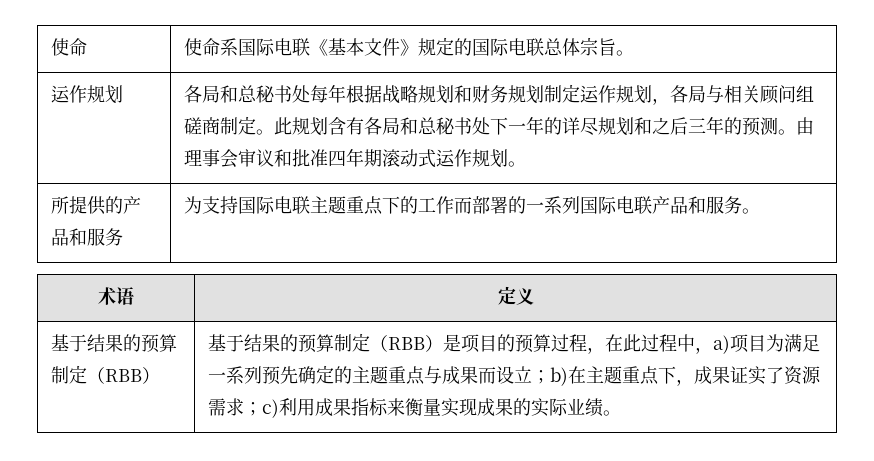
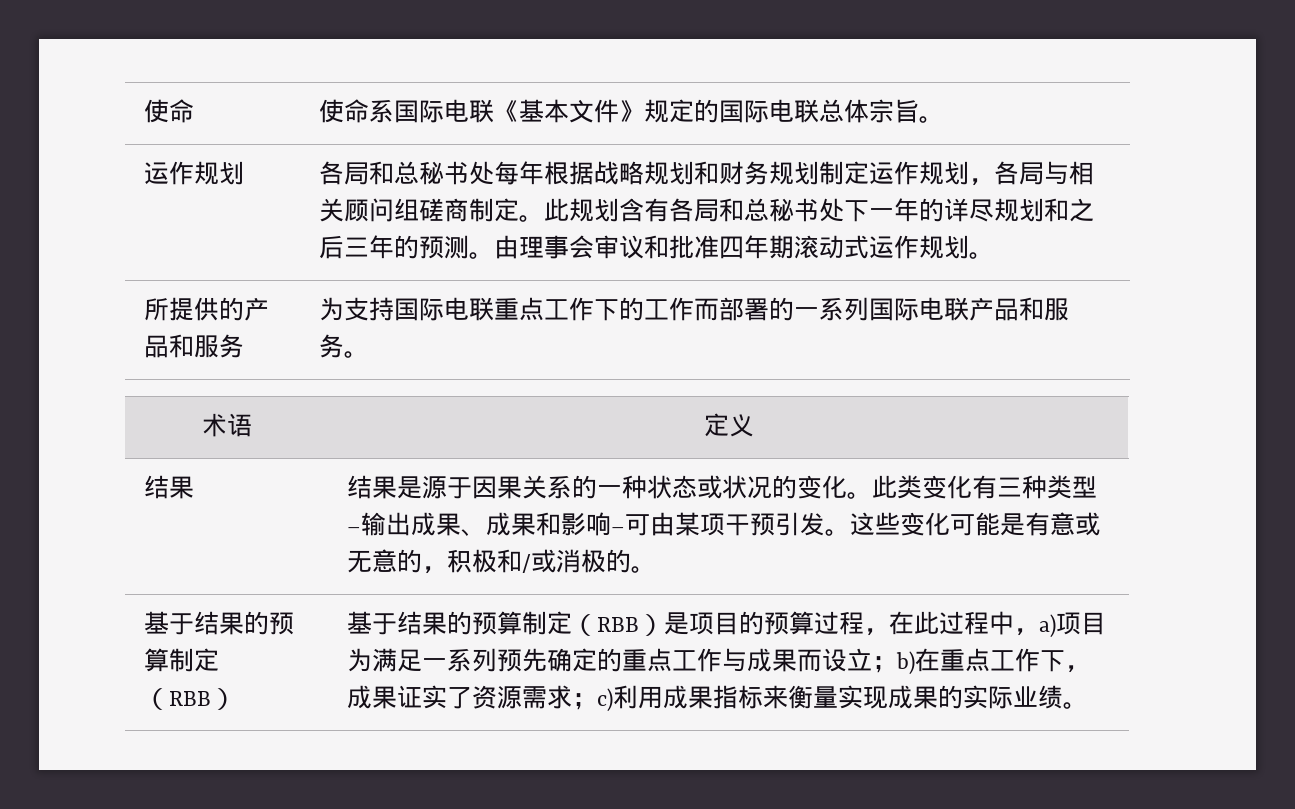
[310,196,384,215] 主题重点 -> [493,297,594,321] 重点工作
(534, 296) none -> [143,475,194,499] [346,475,1097,499] [346,512,1100,536] [346,549,656,574] // 结果 | 结果是源于因果关系的一种状态或状况的变化。此类变化有三种类型–输出成果、成果和影响–可由某项干预引发。这些变化可能是有意或无意的，积极和/或消极的。
[352,366,426,385] 主题重点 -> [621,648,722,672] 重点工作
[586,366,660,385] 主题重点 -> [939,648,1040,672] 重点工作

